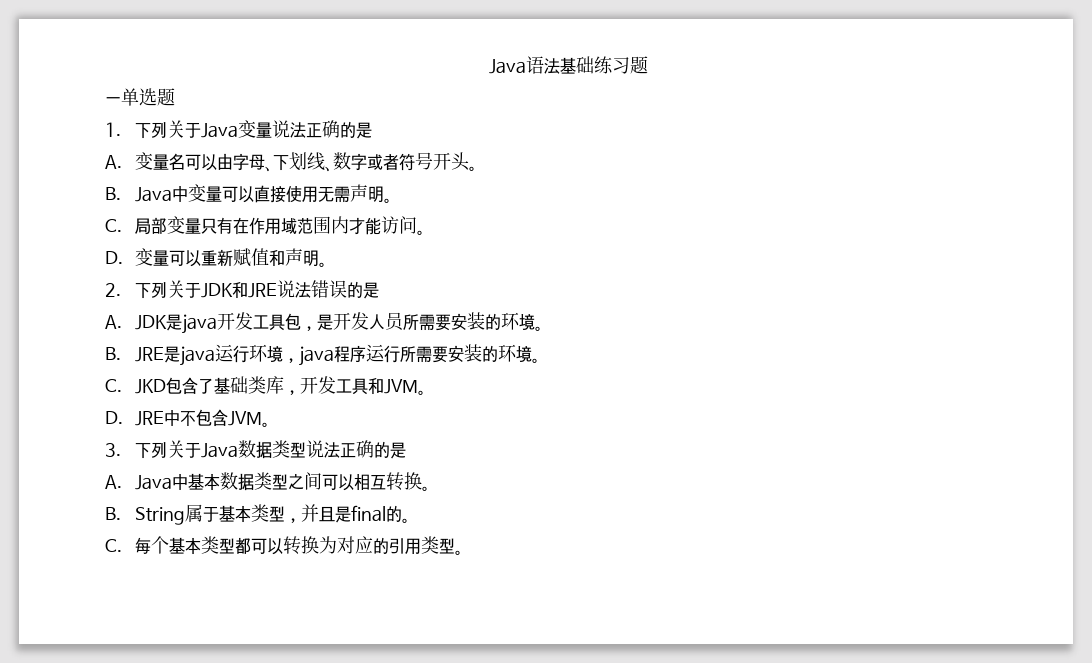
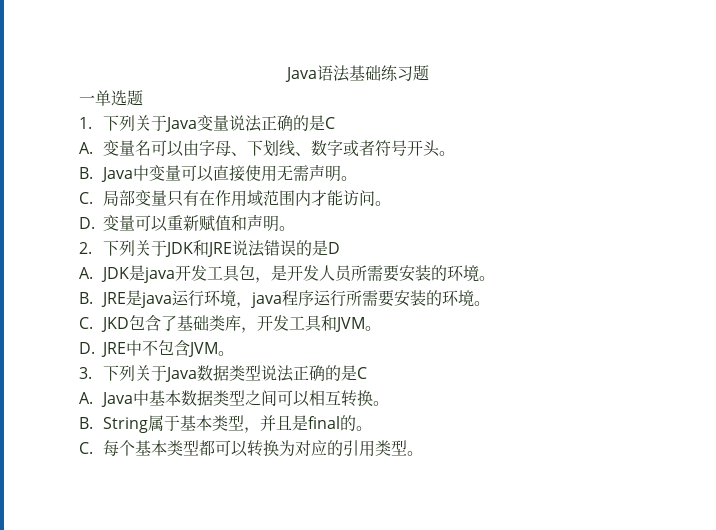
(372, 130) none -> [324,117,335,129] C
(379, 290) none -> [327,242,340,254] D
(406, 450) none -> [356,367,367,379] C

